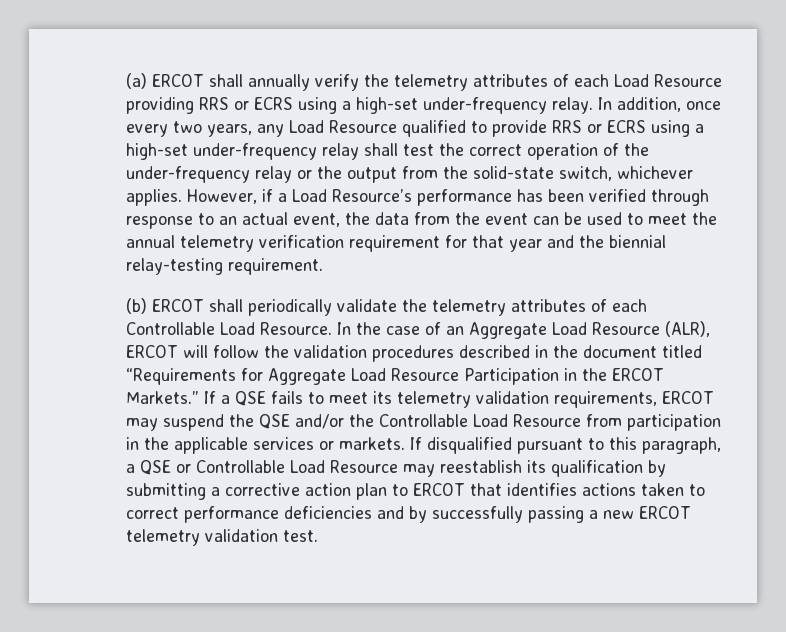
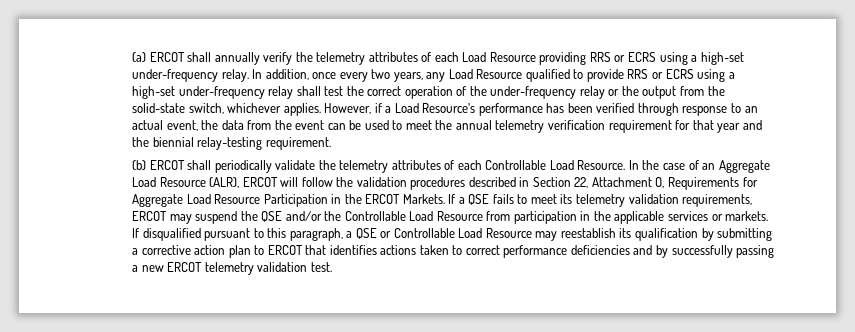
[553,345,703,358] [126,368,237,385] the document titled “Requirements -> [532,177,739,190] Section 22, Attachment O, Requirements
[126,391,200,404] Markets.” -> [402,194,445,204] Markets.

